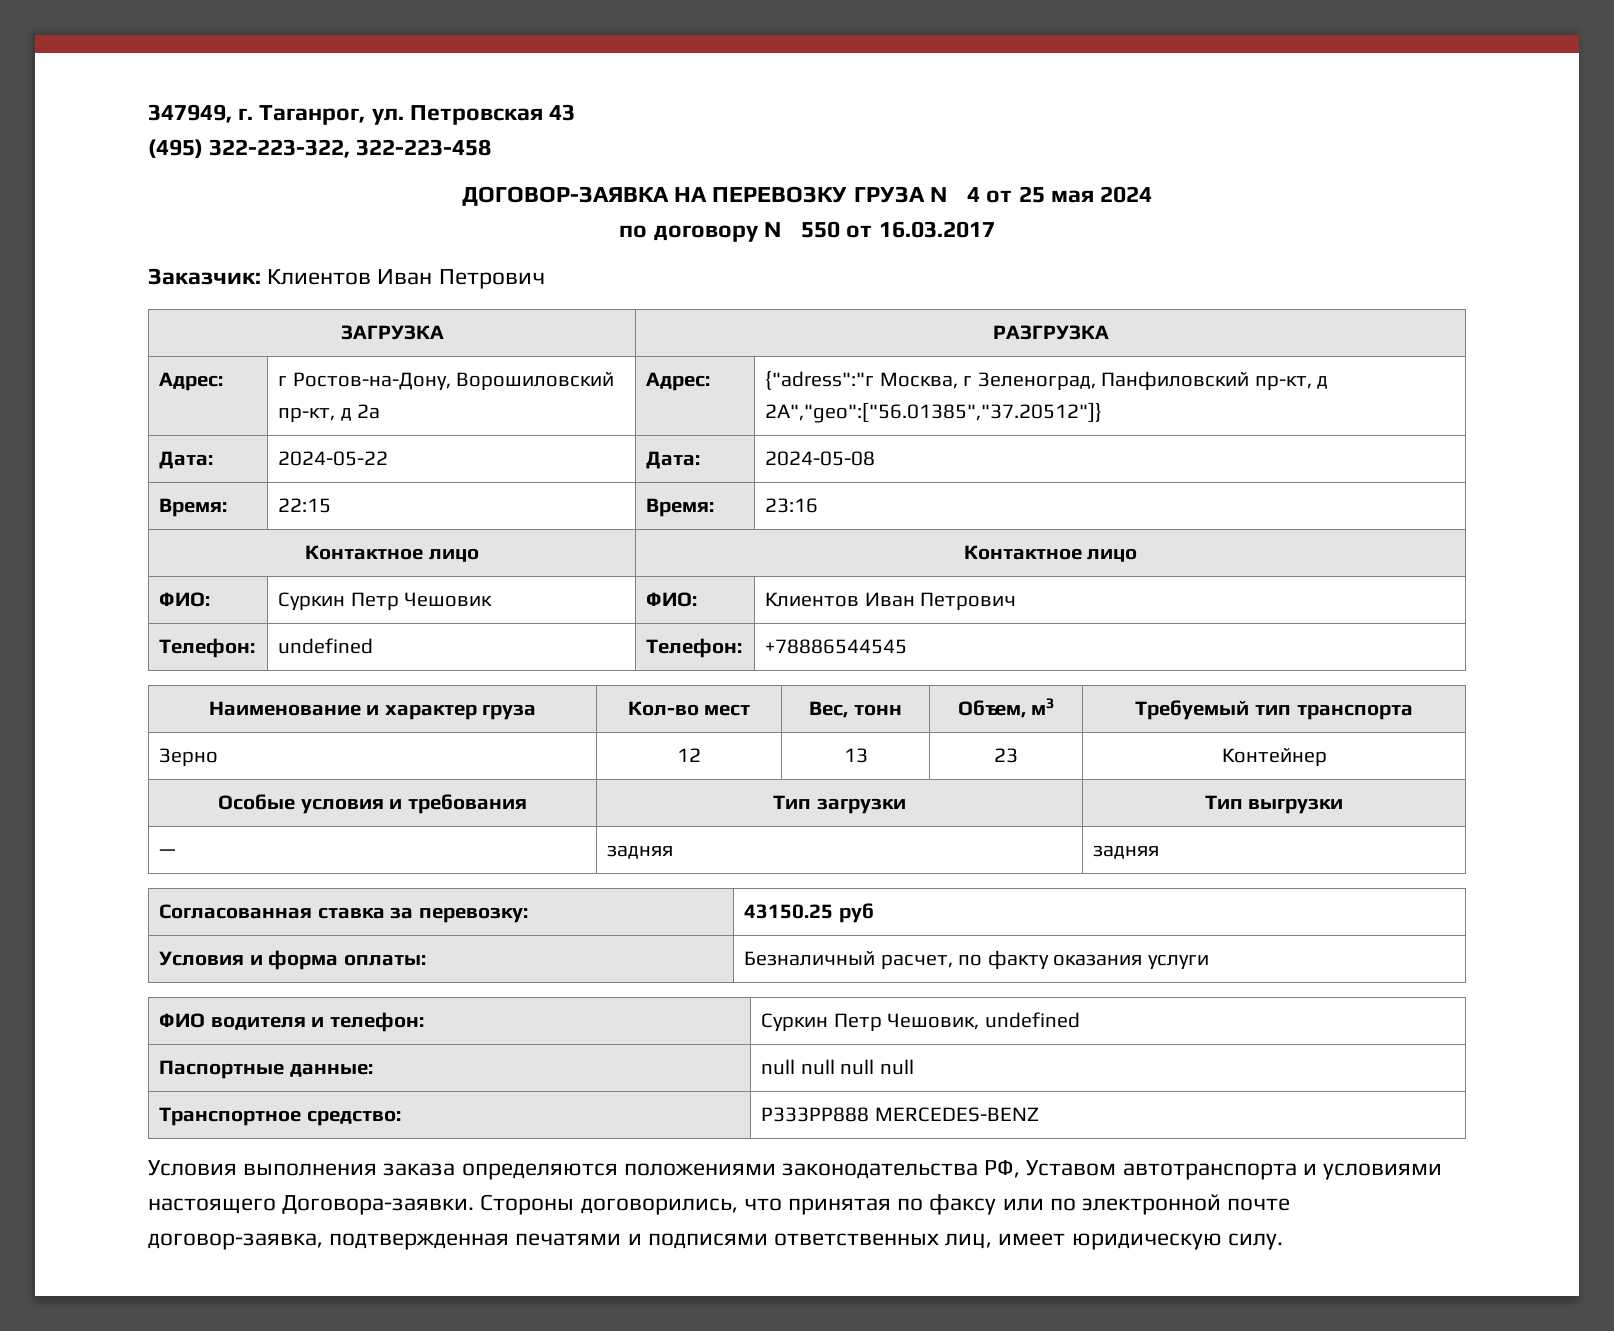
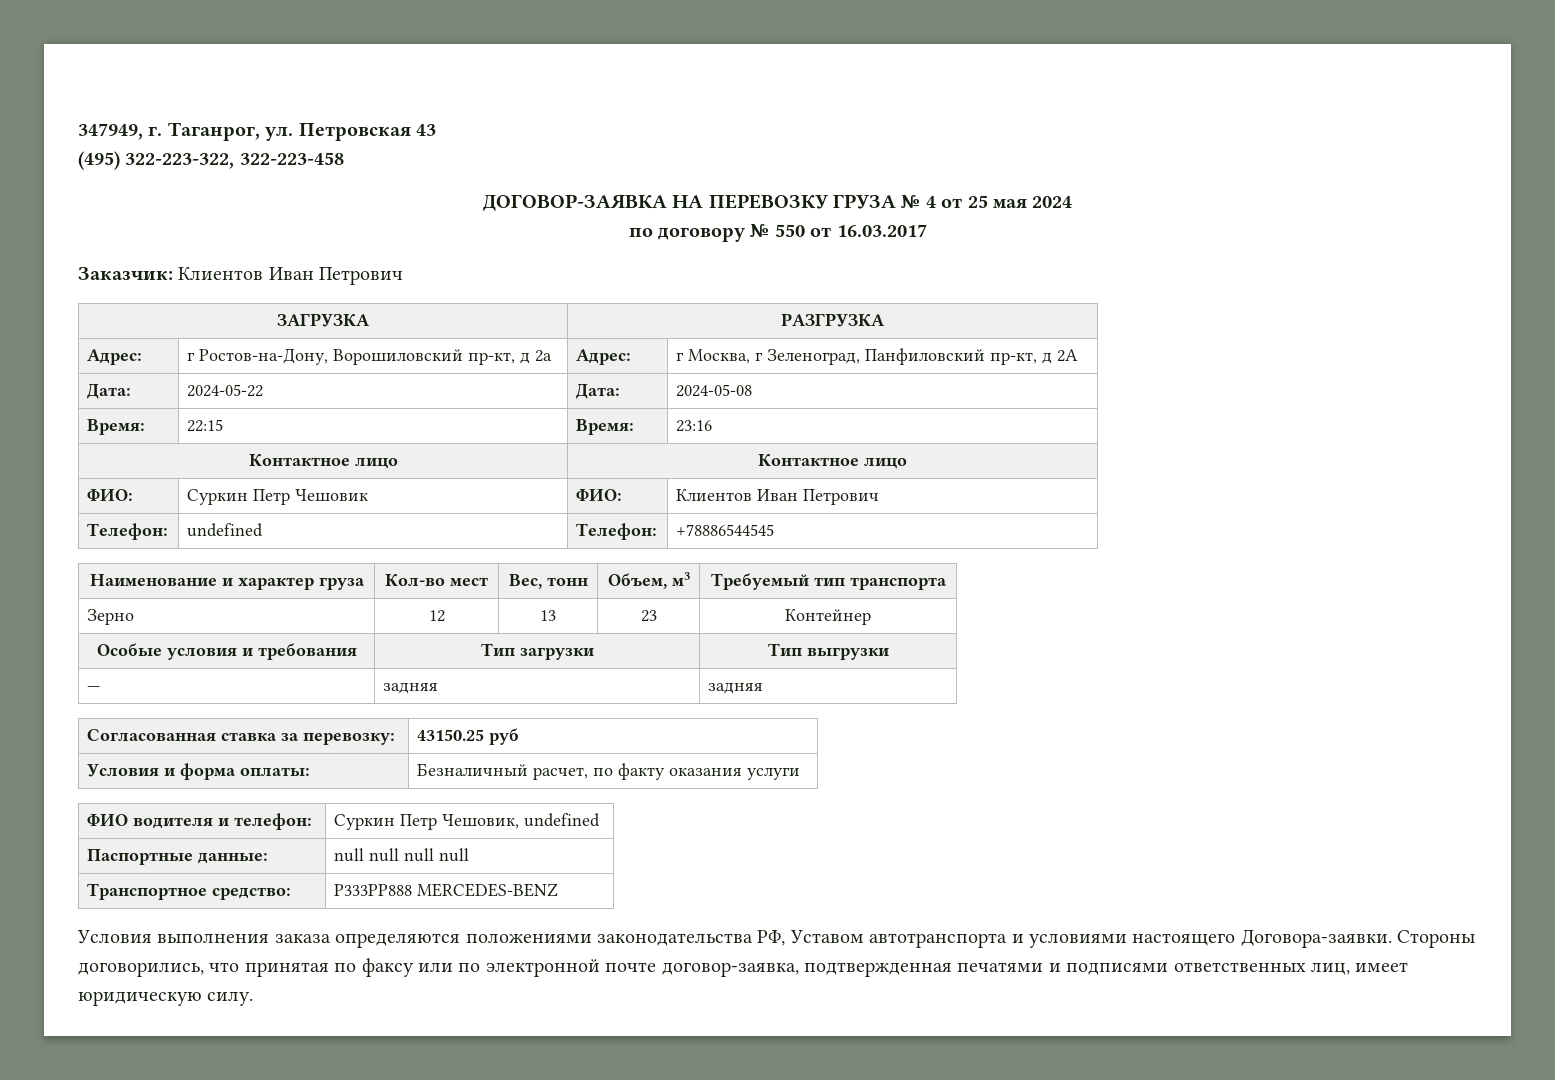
[765,370,875,390] {"adress":"г -> [676,352,685,361] г
[765,402,1103,423] 2А","geo":["56.01385","37.20512"]} -> [1057,349,1079,362] 2А

